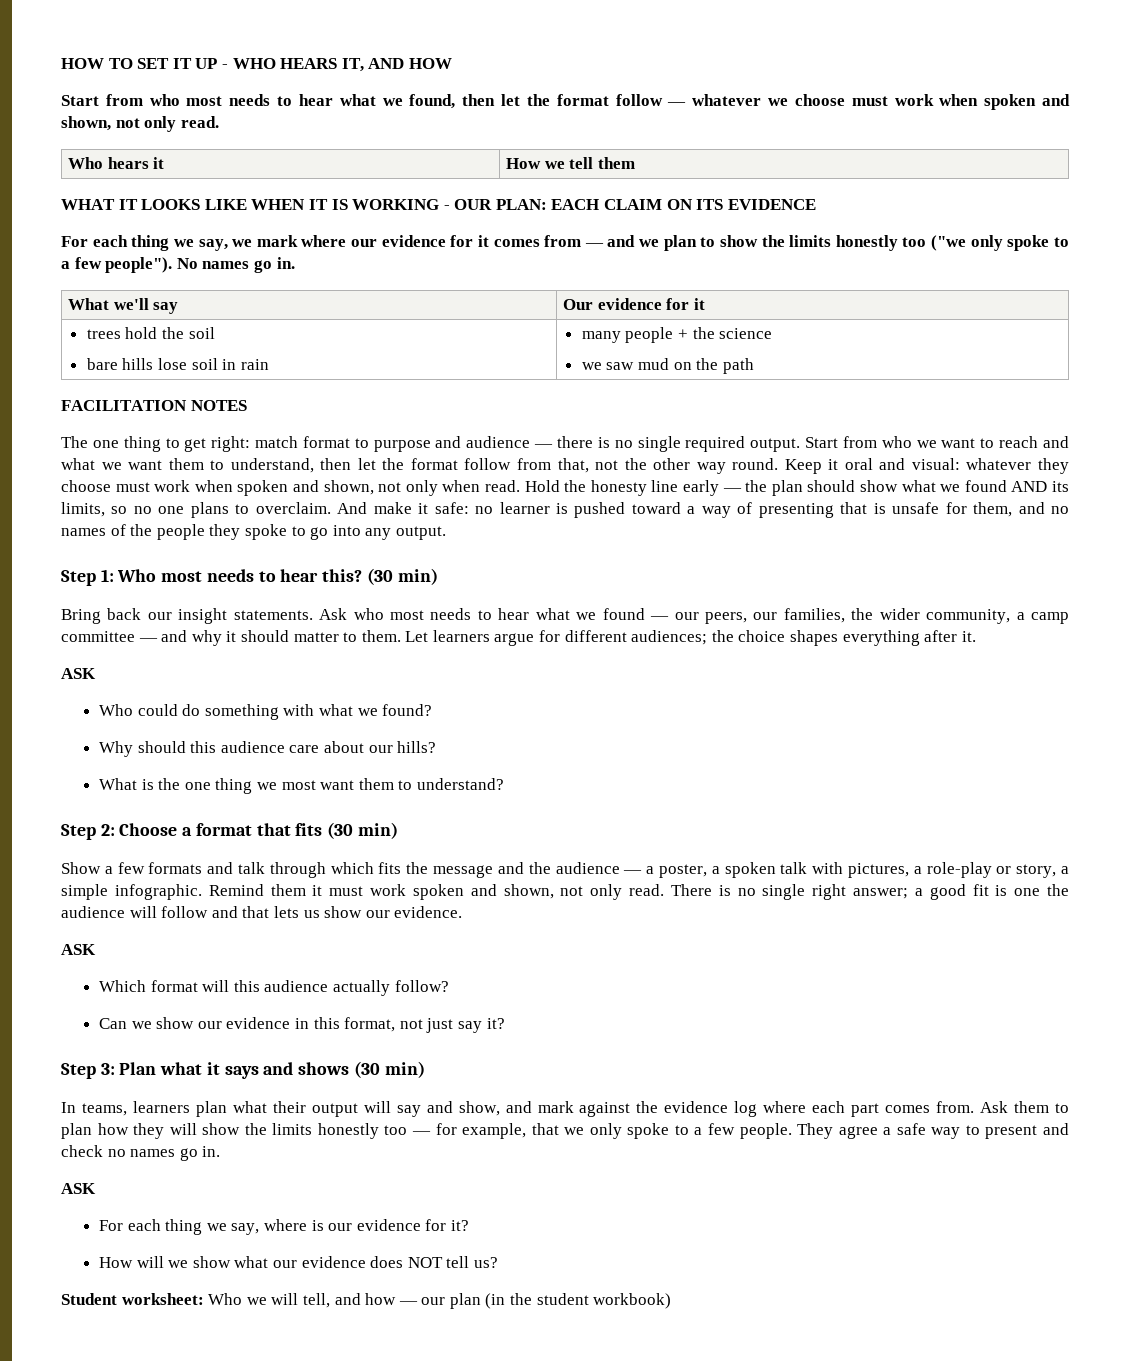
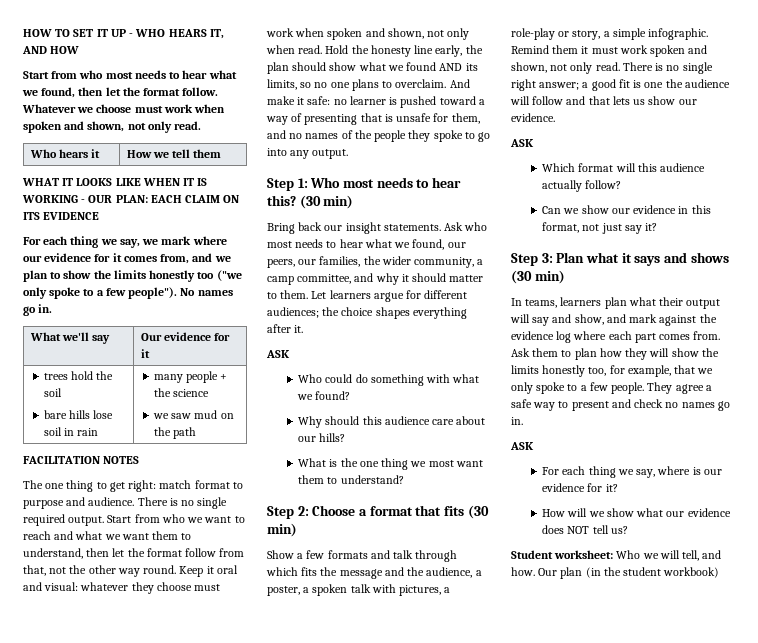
[615,94,762,106] follow — whatever -> [182,87,219,96] [22,104,76,113] follow. Whatever
[544,235,604,247] from — -> [160,254,190,264] from,
[466,436,594,448] audience — there -> [88,497,168,506] audience. There
[683,480,742,496] early — -> [435,45,463,57] early,
[602,608,670,620] found — -> [412,239,445,250] found,
[61,631,158,642] committee — -> [297,274,352,284] committee,
[555,862,643,874] audience — -> [426,567,473,578] audience,
[384,1125,431,1135] too — -> [588,367,607,376] too,
[365,1293,446,1305] how — our -> [511,567,558,576] how. Our

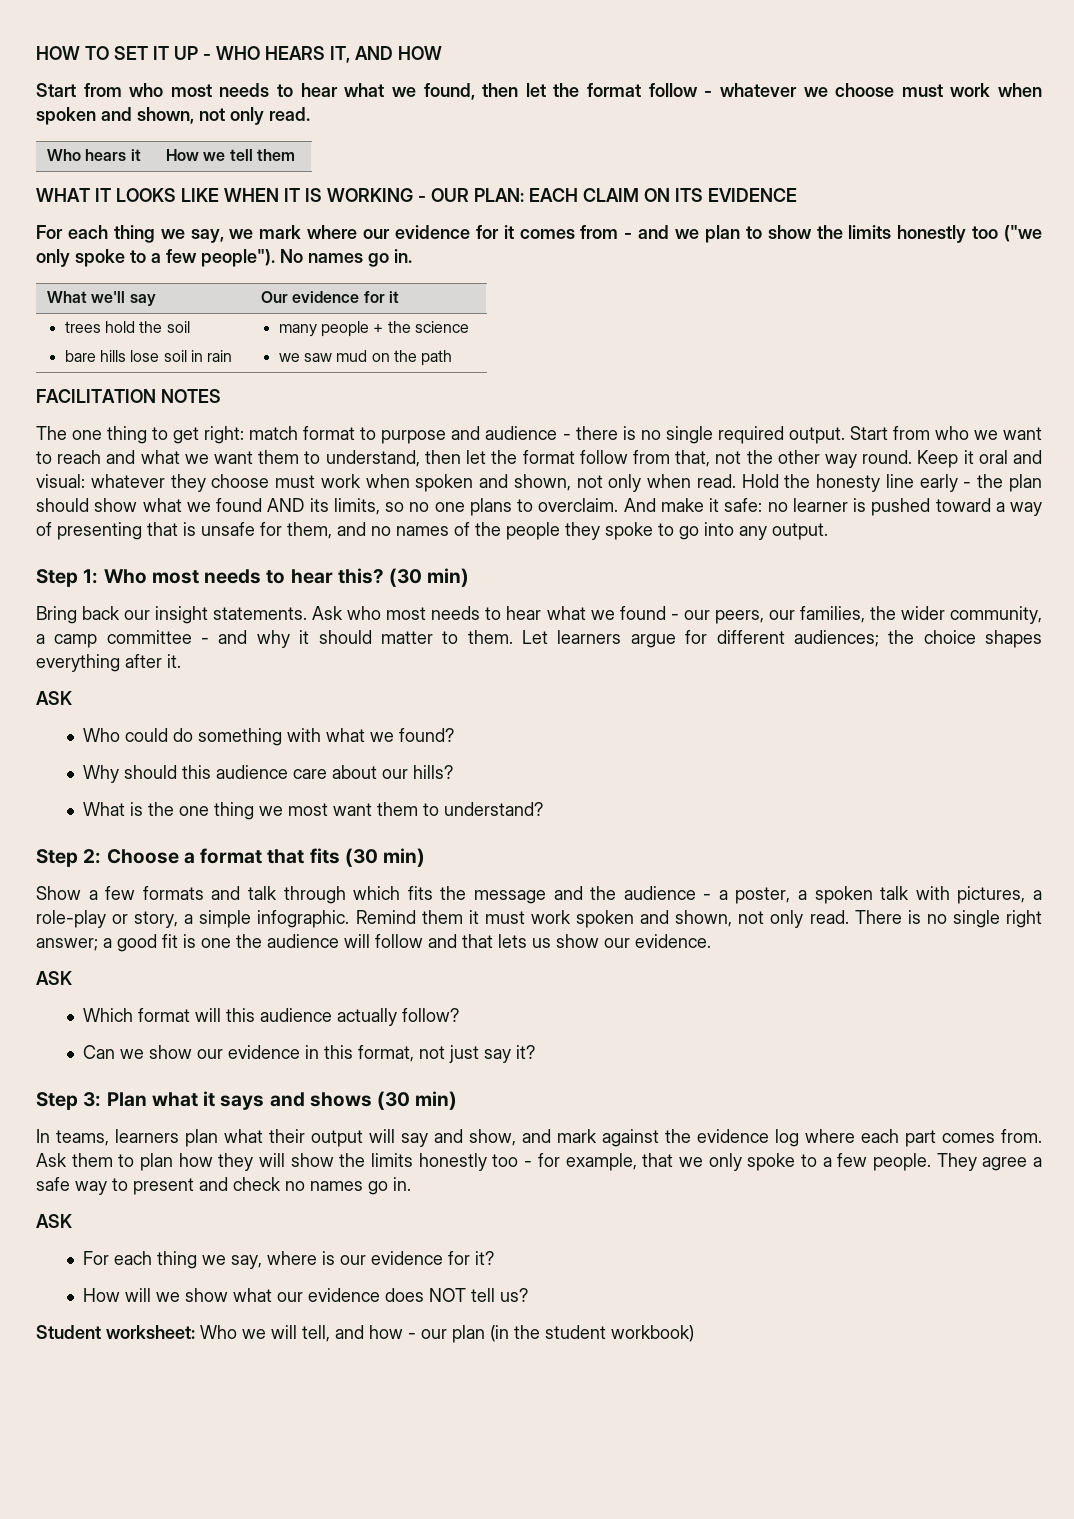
[182,87,219,96] [22,104,76,113] follow. Whatever -> [648,83,797,97] follow - whatever
[160,254,190,264] from, -> [580,225,633,239] from -
[88,497,168,506] audience. There -> [485,426,618,440] audience - there
[435,45,463,57] early, -> [919,474,972,492] early -
[412,239,445,250] found, -> [619,606,679,620] found -
[297,274,352,284] committee, -> [106,630,210,644] committee -
[426,567,473,578] audience, -> [623,886,712,900] audience -
[588,367,607,376] too, -> [492,1154,533,1167] too -
[511,567,558,576] how. Our -> [369,1325,447,1339] how - our

